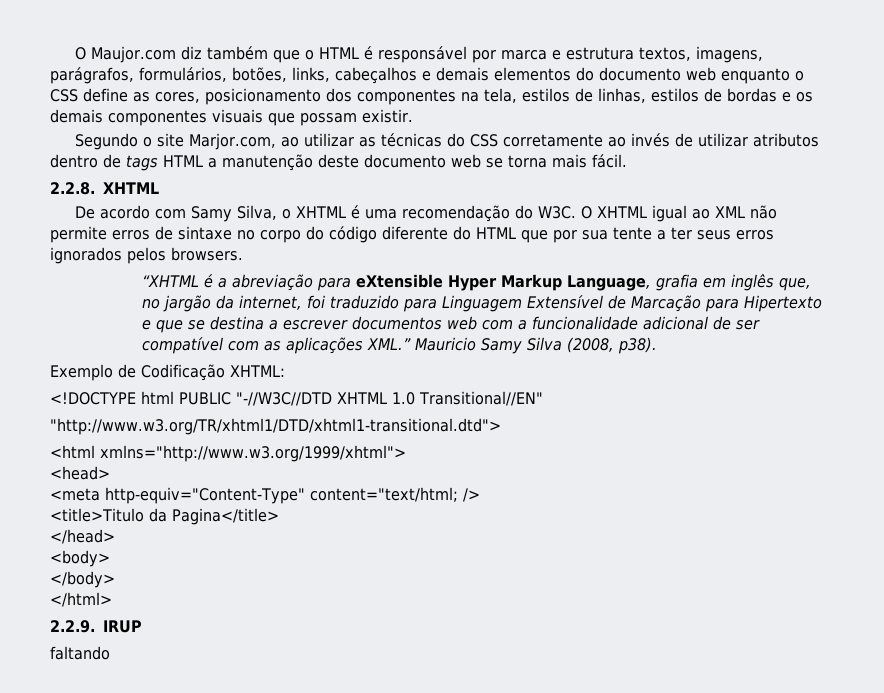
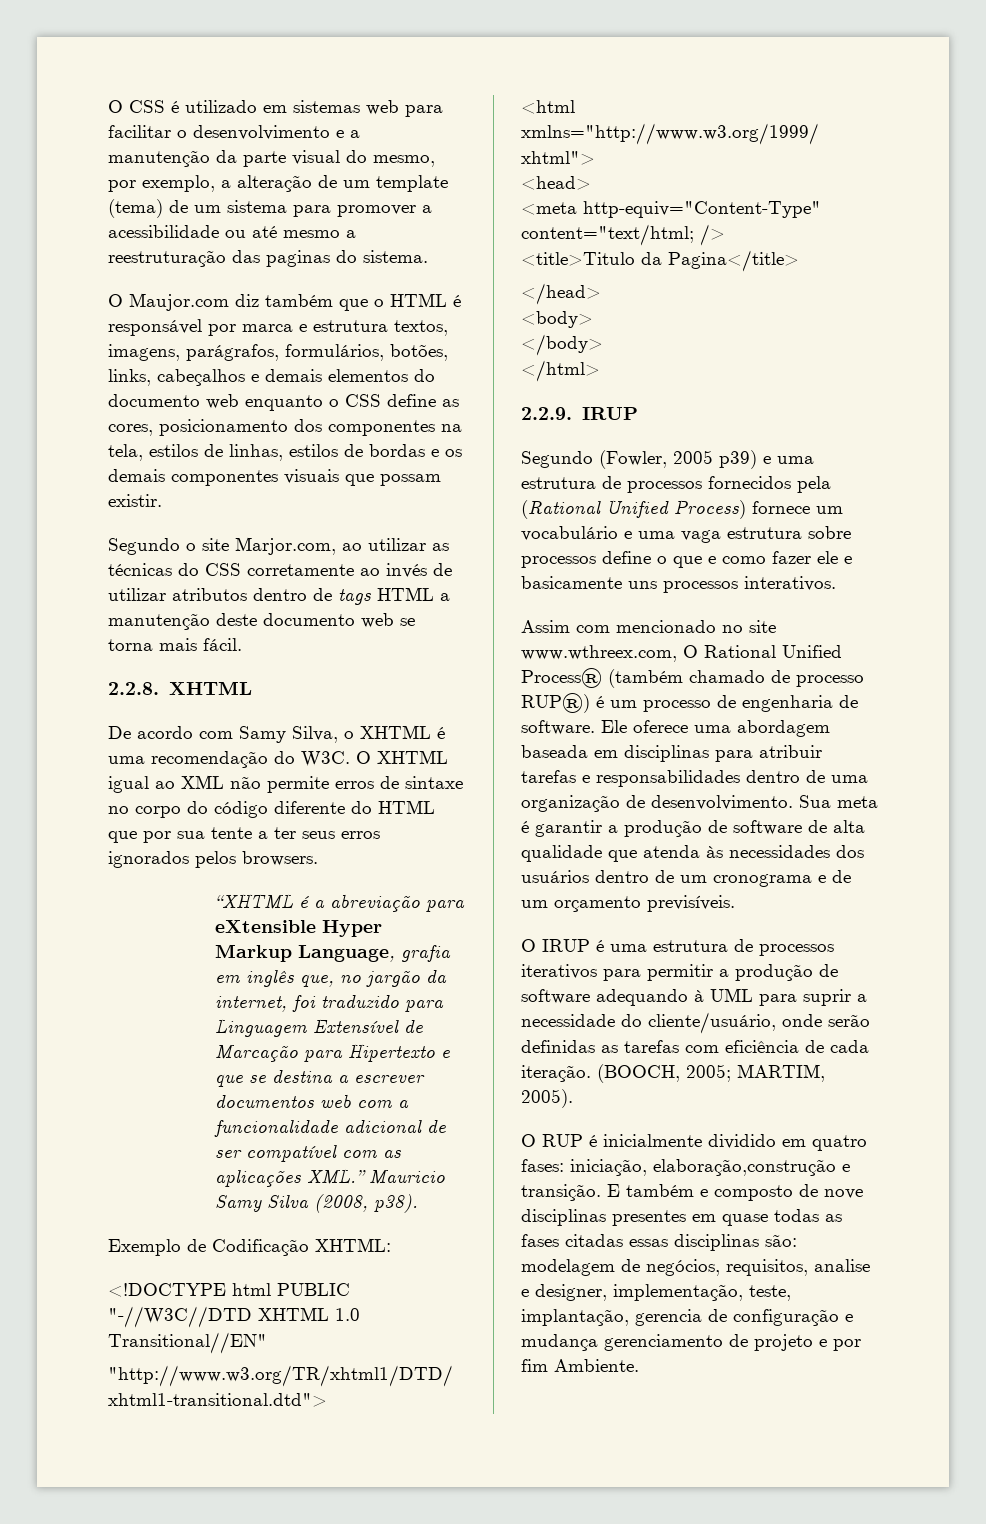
[74,47,86,60] O -> [108,100,443,117] [108,125,360,140] [108,150,435,167] [108,175,448,192] [108,199,432,218] [108,225,356,238] [108,250,428,267] [108,294,123,307] O CSS é utilizado em sistemas web para facilitar o desenvolvimento e a manutenção da parte visual do mesmo, por exemplo, a alteração de um template (tema) de um sistema para promover a acessibilidade ou até mesmo a reestruturação das paginas do sistema. // O
[50,646,110,660] faltando -> [521,450,814,469] [521,476,831,493] [521,500,843,519] [521,526,851,543] [521,551,852,568] [521,576,836,593] [521,620,776,633] [521,645,842,662] [521,668,864,688] [521,693,858,713] [521,720,830,737] [521,745,822,762] [521,770,868,787] [521,795,878,812] [521,820,865,837] [521,845,864,862] [521,870,851,887] [521,895,735,912] [521,939,834,956] [521,964,838,981] [521,988,867,1006] [521,1012,870,1034] [521,1040,869,1053] [521,1064,825,1083] [521,1089,573,1108] [521,1134,867,1151] [521,1159,850,1176] [521,1184,863,1201] [521,1209,842,1226] [521,1234,797,1251] [521,1259,870,1276] [521,1284,791,1301] [521,1309,853,1326] [521,1334,861,1351] [521,1359,639,1372] Segundo (Fowler, 2005 p39) e uma estrutura de processos fornecidos pela (Rational Unified Process) fornece um vocabulário e uma vaga estrutura sobre processos define o que e como fazer ele e basicamente uns processos interativos. // Assim com mencionado no site www.wthreex.com, O Rational Unified Process® (também chamado de processo RUP®) é um processo de engenharia de software. Ele oferece uma abordagem baseada em disciplinas para atribuir tarefas e responsabilidades dentro de uma organização de desenvolvimento. Sua meta é garantir a produção de software de alta qualidade que atenda às necessidades dos usuários dentro de um cronograma e de um orçamento previsíveis. // O IRUP é uma estrutura de processos iterativos para permitir a produção de software adequando à UML para suprir a necessidade do cliente/usuário, onde serão definidas as tarefas com eficiência de cada iteração. (BOOCH, 2005; MARTIM, 2005). // O RUP é inicialmente dividido em quatro fases: iniciação, elaboração,construção e transição. E também e composto de nove disciplinas presentes em quase todas as fases citadas essas disciplinas são: modelagem de negócios, requisitos, analise e designer, implementação, teste, implantação, gerencia de configuração e mudança gerenciamento de projeto e por fim Ambiente.

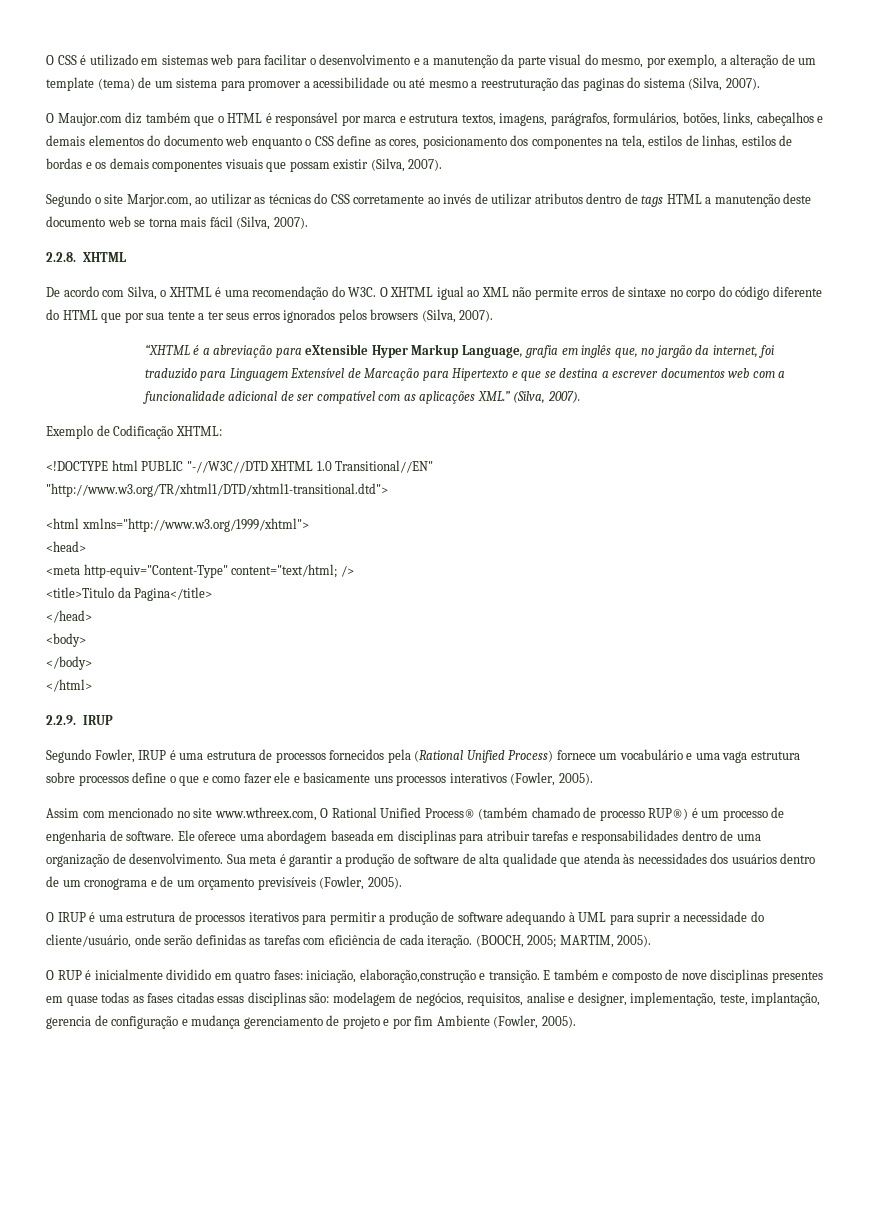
[363,250,428,263] sistema. -> [643,77,760,91] sistema (Silva, 2007).
[108,494,162,507] existir. -> [333,158,443,172] existir (Silva, 2007).
[203,638,242,651] fácil. -> [209,216,308,230] fácil (Silva, 2007).
[239,726,286,743] Samy -> (125, 293) none
[242,851,318,866] browsers. -> [370,309,494,323] browsers (Silva, 2007).
[369,1169,446,1184] [215,1194,419,1213] Mauricio Samy Silva (2008, p38). -> [513,391,580,404] (Silva, 2007).
[599,450,771,469] (Fowler, 2005 p39) e -> [94,749,176,763] Fowler, IRUP é
[744,576,836,591] interativos. -> [449,772,593,786] interativos (Fowler, 2005).
[647,895,735,912] previsíveis. -> [257,876,402,890] previsíveis (Fowler, 2005).
[554,1359,639,1372] Ambiente. -> [436,1015,576,1029] Ambiente (Fowler, 2005).

